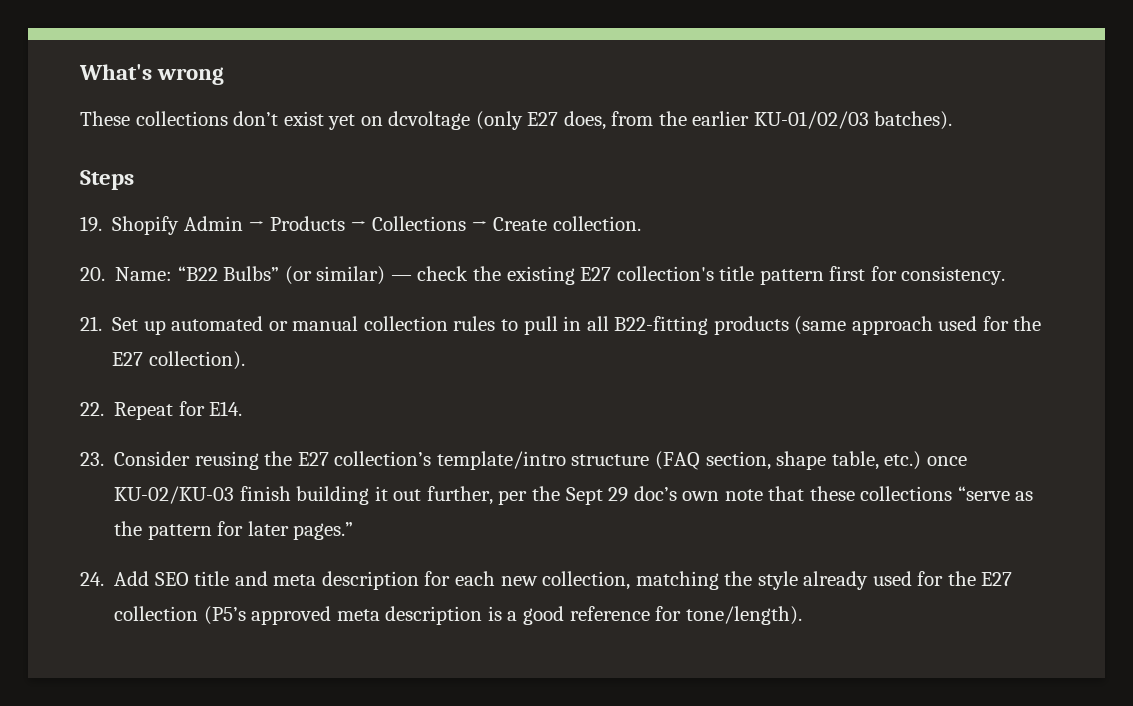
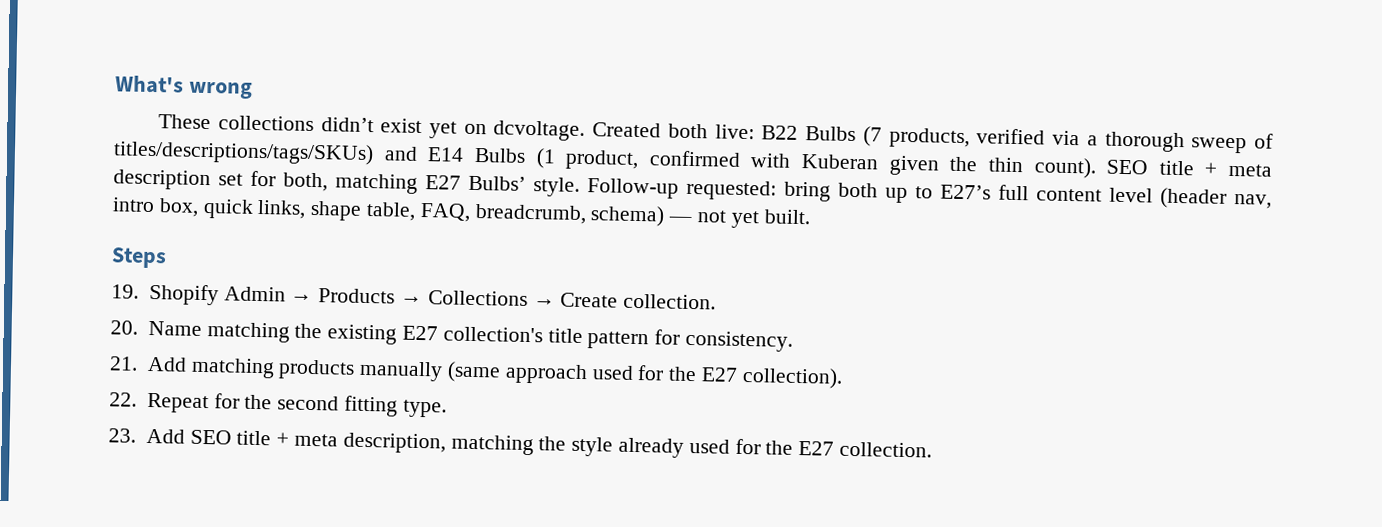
[233,111,279,126] don’t -> [320,117,374,133] didn’t
[388,111,953,130] dcvoltage (only E27 does, from the earlier KU-01/02/03 batches). -> [493,120,1274,154] [113,140,1272,179] [113,169,1272,209] [112,197,811,229] dcvoltage. Created both live: B22 Bulbs (7 products, verified via a thorough sweep of titles/descriptions/tags/SKUs) and E14 Bulbs (1 product, confirmed with Kuberan given the thin count). SEO title + meta description set for both, matching E27 Bulbs’ style. Follow-up requested: bring both up to E27’s full content level (header nav, intro box, quick links, shape table, FAQ, breadcrumb, schema) — not yet built.
[115,266,469,285] Name: “B22 Bulbs” (or similar) — check -> [147,320,290,343] Name matching
[829,266,866,281] first -> (650, 340) none
[112,316,789,335] Set up automated or manual collection rules to pull in all B22-fitting products -> [146,356,444,382] Add matching products manually
[209,401,243,416] [80,451,967,470] [114,486,1034,505] [114,521,354,540] [80,571,631,590] E14. // 23. Consider reusing the E27 collection’s template/intro structure (FAQ section, shape table, etc.) once KU-02/KU-03 finish building it out further, per the Sept 29 doc’s own note that these collections “serve as the pattern for later pages.” // 24. Add SEO title and meta description for each new collection, -> [244,394,447,418] [108,428,446,454] the second fitting type. // 23. Add SEO title + meta description,
[114,606,802,625] collection (P5’s approved meta description is a good reference for tone/length). -> [839,441,933,458] collection.

